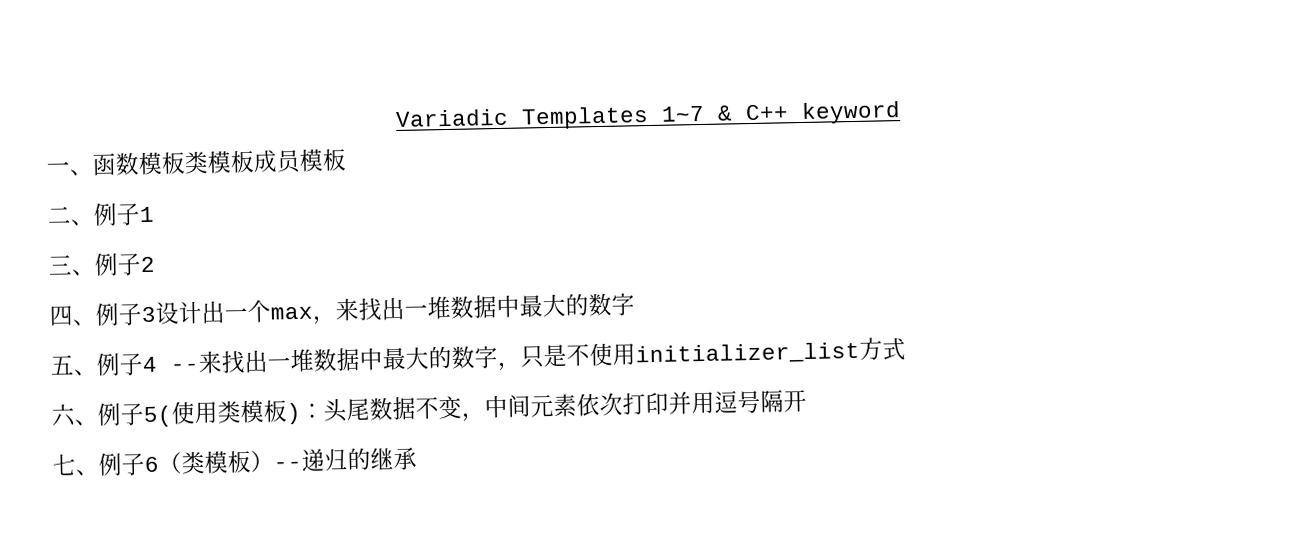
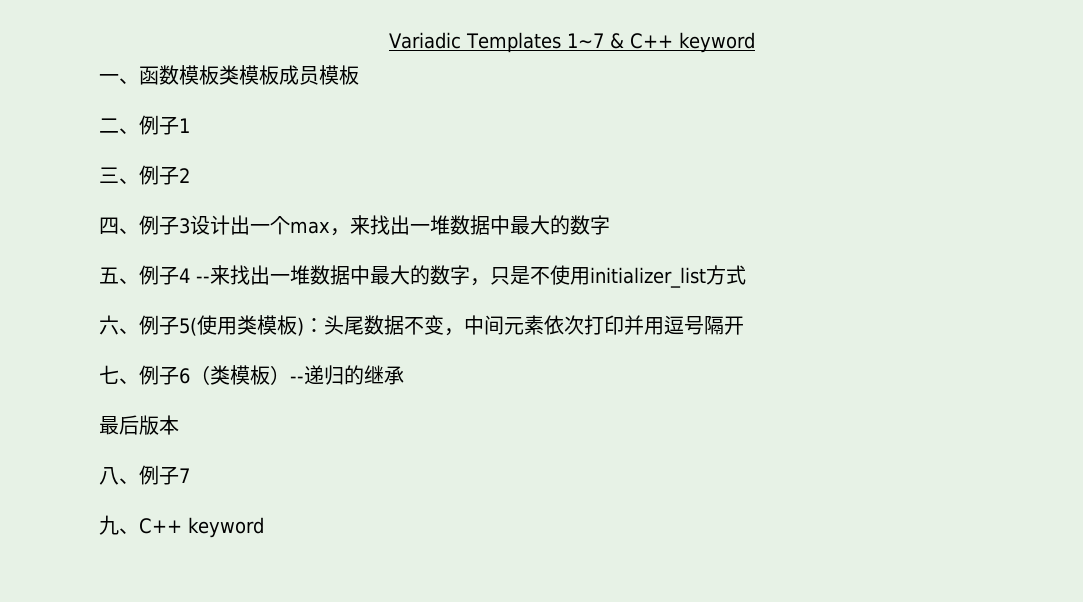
(417, 458) none -> [99,415,179,435] [99,465,190,485] [99,515,264,538] // 最后版本 // 八、例子7 // 九、C++ keyword

